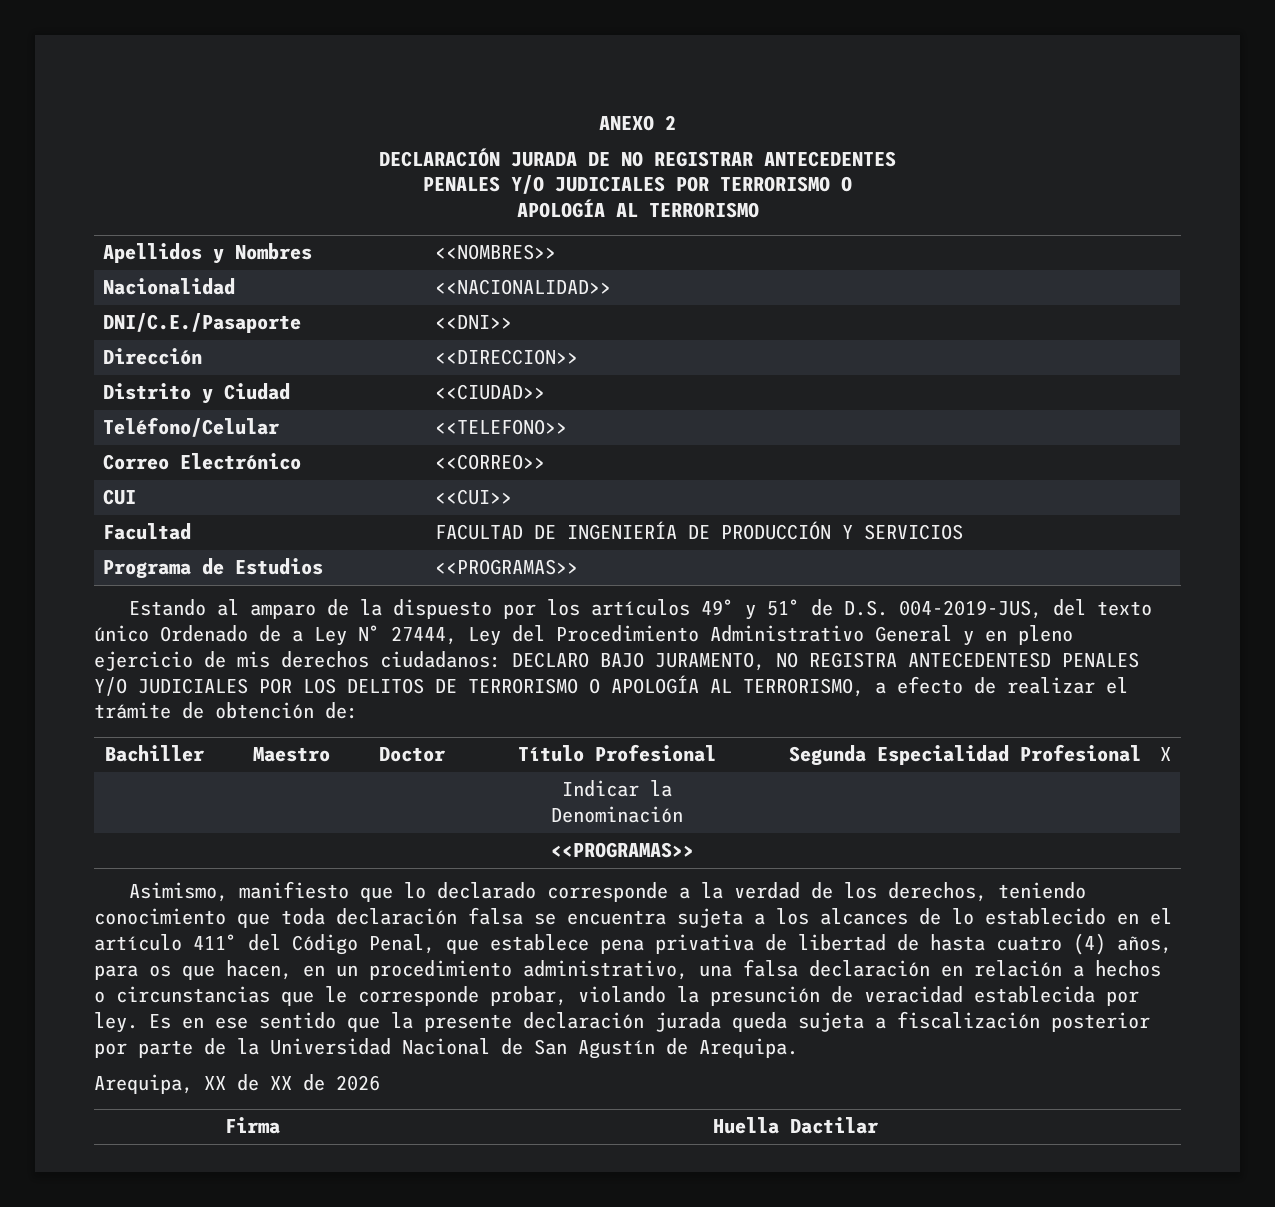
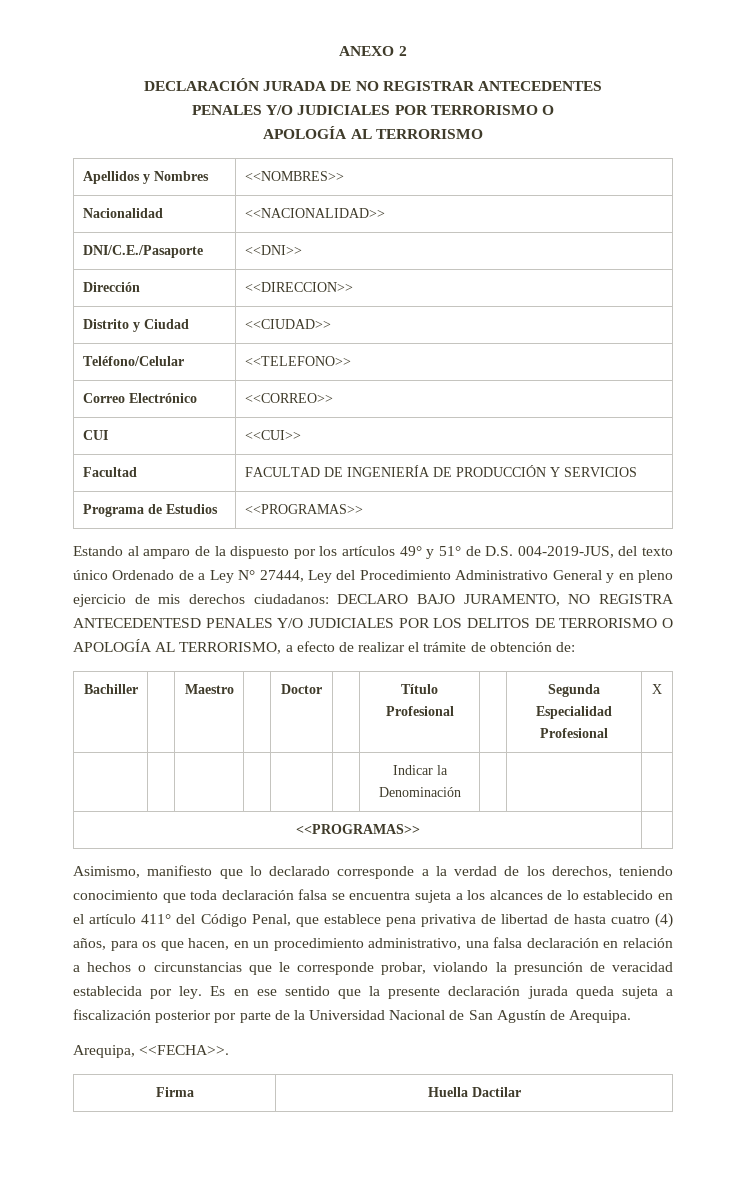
[204,1074,380,1091] XX de XX de 2026 -> [139,1045,230,1055] <<FECHA>>.

